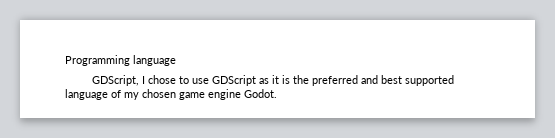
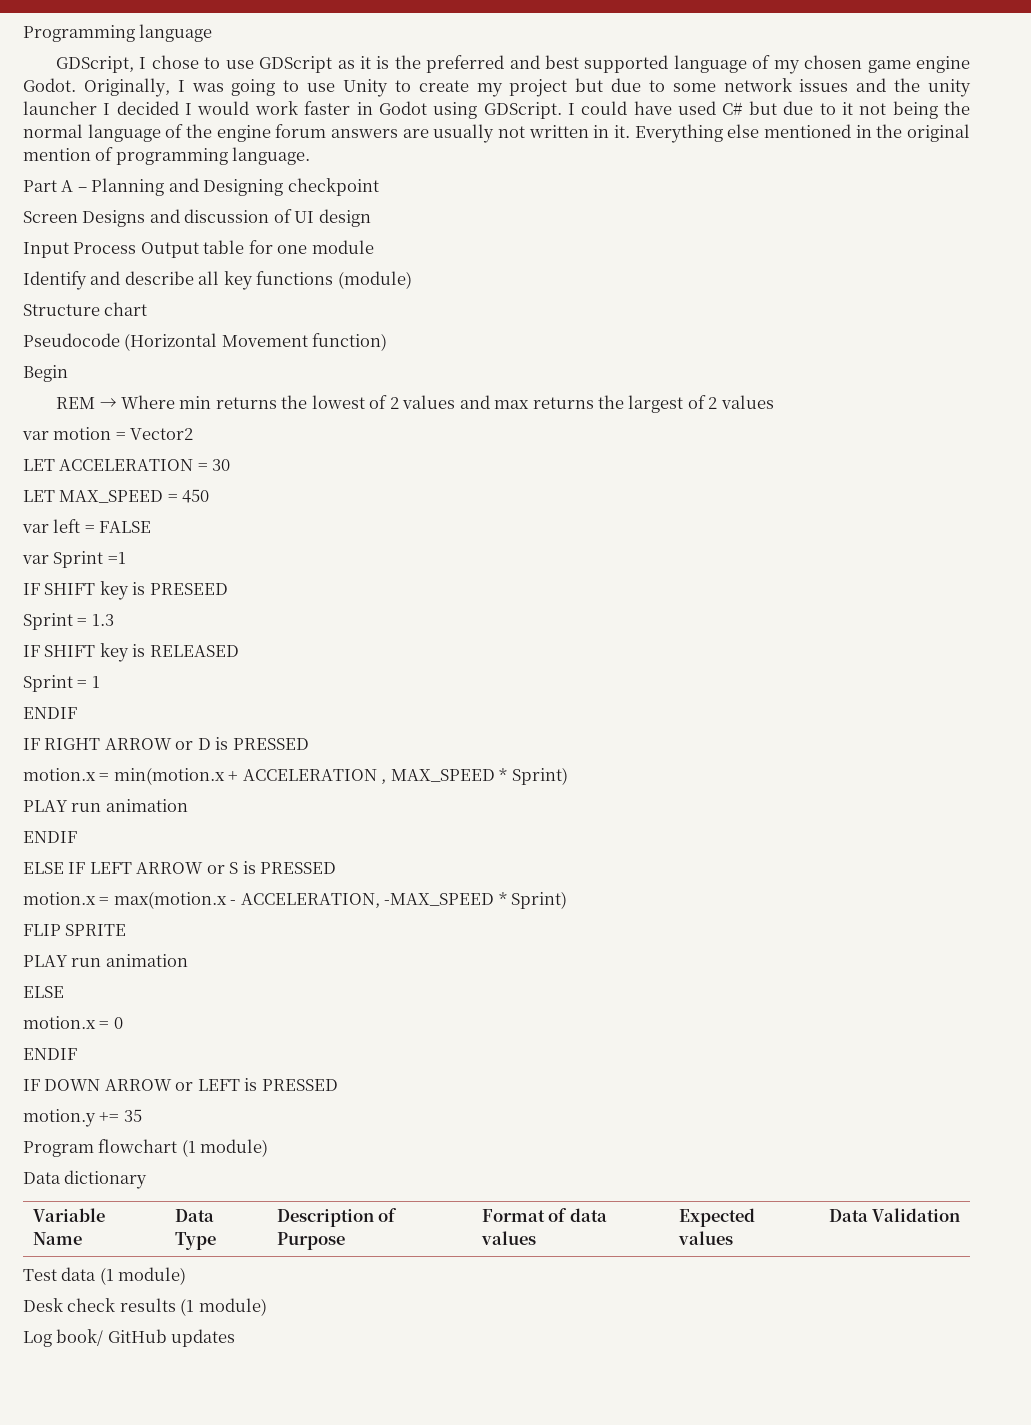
(277, 93) none -> [83,78,972,97] [23,101,971,119] [23,124,970,143] [23,147,311,165] [23,178,379,196] [23,209,371,227] [23,240,374,258] [23,271,412,290] [23,302,148,316] [23,333,388,351] [23,365,68,382] [56,395,774,413] [22,427,194,440] [23,459,231,471] [23,489,210,503] [22,519,152,533] [22,551,126,568] [23,581,228,600] [23,613,114,630] [23,643,239,662] [23,675,100,692] [23,707,77,719] [23,737,309,750] [23,767,568,785] [23,799,188,812] [23,831,77,843] [23,861,337,874] [23,891,568,909] [23,924,127,936] [23,954,188,967] [23,986,64,998] [23,1016,123,1029] [23,1048,77,1060] [23,1078,338,1091] [23,1109,142,1127] [23,1139,269,1157] [23,1170,148,1189] [32,1208,105,1222] [32,1232,82,1245] [174,1209,214,1222] [174,1232,216,1250] [276,1208,398,1227] [276,1232,345,1250] [481,1208,607,1222] [480,1231,536,1245] [678,1208,755,1227] [677,1231,733,1245] [828,1208,961,1222] [23,1267,187,1285] [23,1298,267,1316] [23,1329,236,1347] Originally, I was going to use Unity to create my project but due to some network issues and the unity launcher I decided I would work faster in Godot using GDScript. I could have used C# but due to it not being the normal language of the engine forum answers are usually not written in it. Everything else mentioned in the original mention of programming language. // Part A – Planning and Designing checkpoint // Screen Designs and discussion of UI design // Input Process Output table for one module // Identify and describe all key functions (module) // Structure chart // Pseudocode (Horizontal Movement function) // Begin // REM → Where min returns the lowest of 2 values and max returns the largest of 2 values // var motion = Vector2 // LET ACCELERATION = 30 // LET MAX_SPEED = 450 // var left = FALSE // var Sprint =1 // IF SHIFT key is PRESEED // Sprint = 1.3 // IF SHIFT key is RELEASED // Sprint = 1 // ENDIF // IF RIGHT ARROW or D is PRESSED // motion.x = min(motion.x + ACCELERATION , MAX_SPEED * Sprint) // PLAY run animation // ENDIF // ELSE IF LEFT ARROW or S is PRESSED // motion.x = max(motion.x - ACCELERATION, -MAX_SPEED * Sprint) // FLIP SPRITE // PLAY run animation // ELSE // motion.x = 0 // ENDIF // IF DOWN ARROW or LEFT is PRESSED // motion.y += 35 // Program flowchart (1 module) // Data dictionary // Variable Name | Data Type | Description of Purpose | Format of data values | Expected values | Data Validation // Test data (1 module) // Desk check results (1 module) // Log book/ GitHub updates

